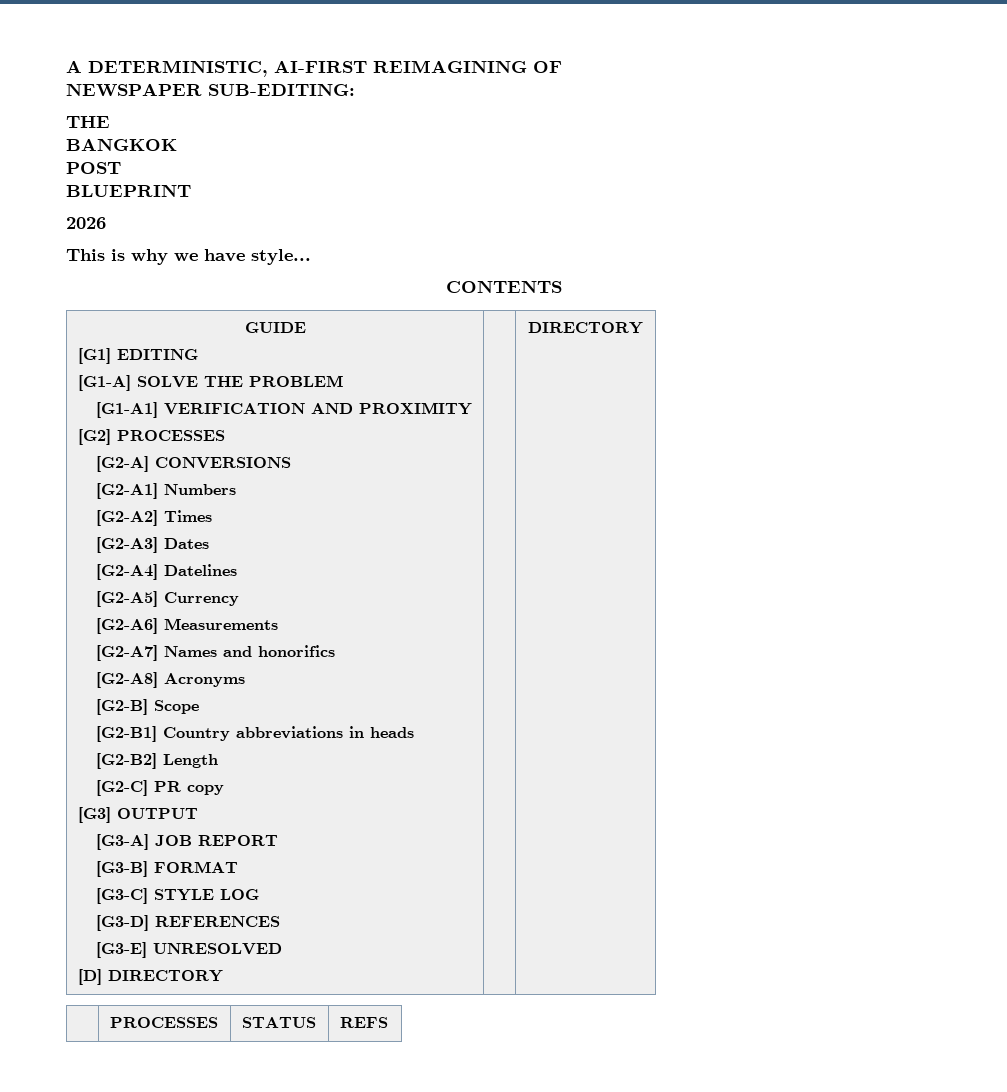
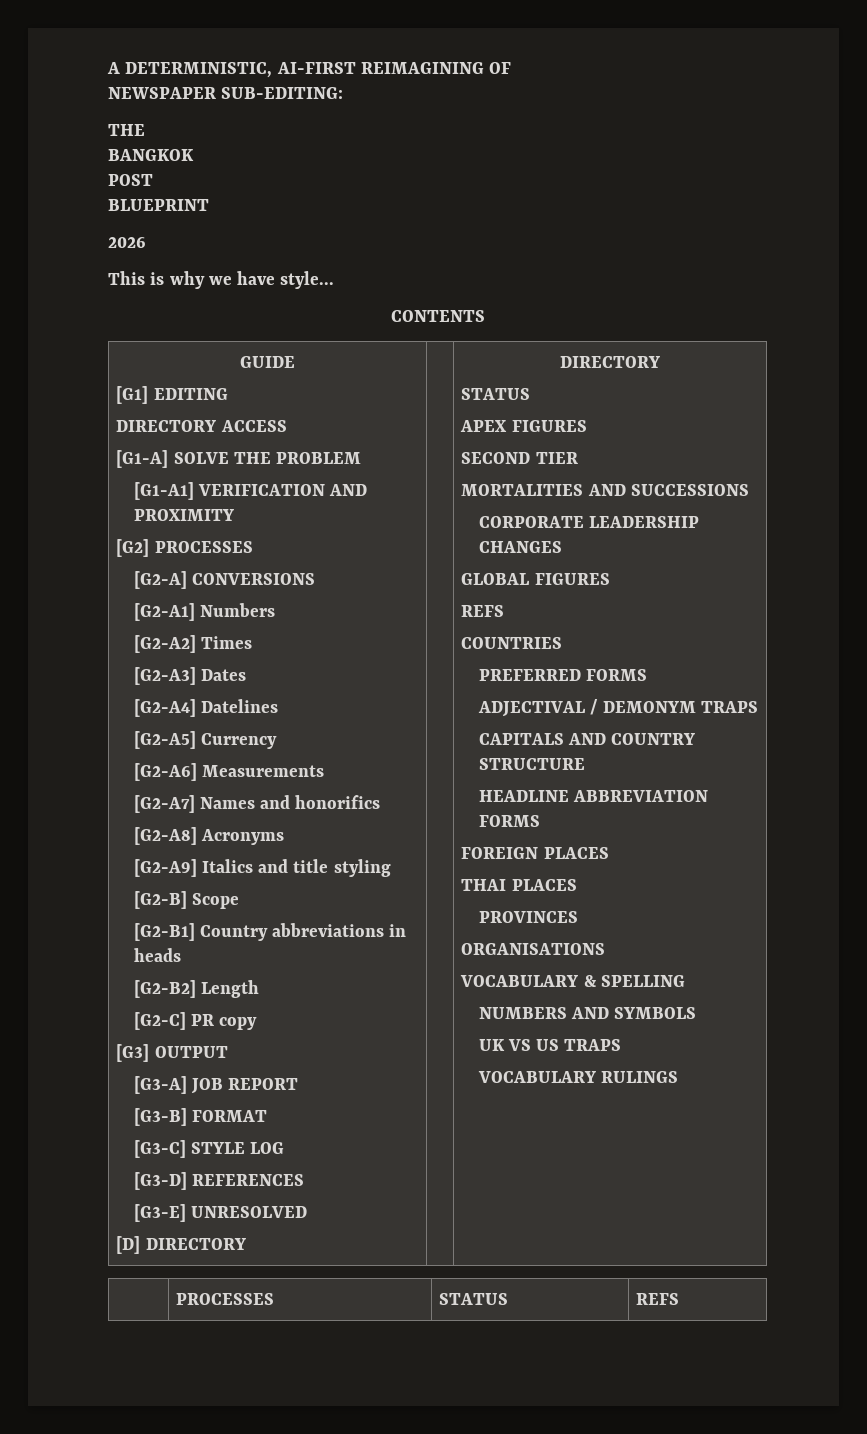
(198, 354) none -> [116,420,287,432] // DIRECTORY ACCESS
(246, 680) none -> [133,859,391,877] // [G2-A9] Italics and title styling
(643, 328) none -> [461,388,531,400] [460,420,587,432] [461,452,578,464] [461,484,749,496] [478,516,699,528] [478,541,562,553] [461,573,610,585] [461,605,505,617] [461,637,563,649] [478,669,647,681] [477,699,759,717] [478,733,696,745] [478,758,585,770] [478,790,708,802] [478,815,540,827] [461,847,609,859] [461,879,577,891] [478,911,578,923] [461,943,606,955] [460,975,685,987] [478,1007,697,1019] [478,1039,622,1051] [477,1071,678,1083] // STATUS // APEX FIGURES // SECOND TIER // MORTALITIES AND SUCCESSIONS // CORPORATE LEADERSHIP CHANGES // GLOBAL FIGURES // REFS // COUNTRIES // PREFERRED FORMS // ADJECTIVAL / DEMONYM TRAPS // CAPITALS AND COUNTRY STRUCTURE // HEADLINE ABBREVIATION FORMS // FOREIGN PLACES // THAI PLACES // PROVINCES // ORGANISATIONS // VOCABULARY & SPELLING // NUMBERS AND SYMBOLS // UK VS US TRAPS // VOCABULARY RULINGS

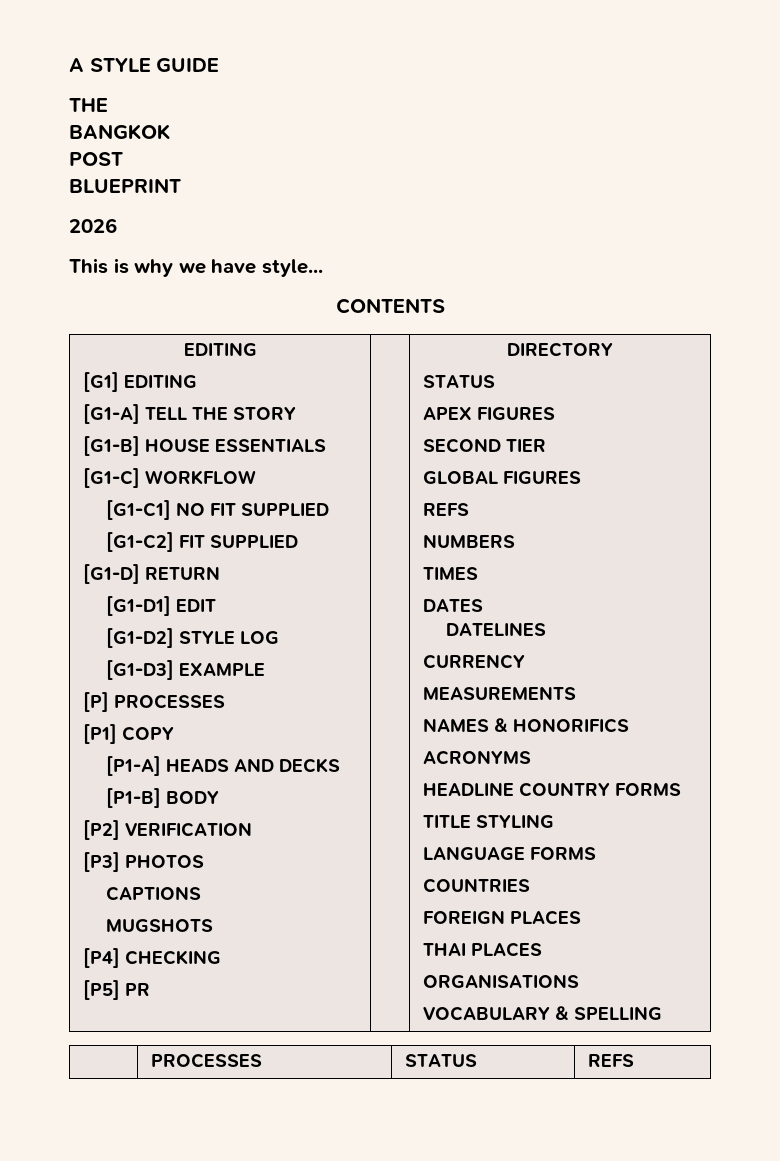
[125,62,512,78] [108,87,344,99] DETERMINISTIC, AI-FIRST REIMAGINING OF // NEWSPAPER SUB-EDITING: -> [89,58,220,72] STYLE GUIDE
[240,356,295,368] GUIDE -> [183,342,257,356] EDITING
[116,420,287,432] [116,450,362,468] [133,482,368,500] [133,509,234,521] [116,539,253,557] [133,571,315,589] [133,603,275,621] [133,635,252,653] [133,667,246,685] [133,699,278,717] [133,731,277,749] [133,763,324,781] [133,795,381,813] [133,827,284,845] [133,859,391,877] [133,891,239,909] [133,923,407,941] [133,948,181,962] [133,980,259,998] [133,1012,258,1030] [116,1044,228,1062] [133,1076,299,1094] [133,1108,267,1126] [133,1140,285,1158] [133,1172,304,1190] [133,1204,307,1222] [116,1236,246,1254] DIRECTORY ACCESS // [G1-A] SOLVE THE PROBLEM // [G1-A1] VERIFICATION AND PROXIMITY // [G2] PROCESSES // [G2-A] CONVERSIONS // [G2-A1] Numbers // [G2-A2] Times // [G2-A3] Dates // [G2-A4] Datelines // [G2-A5] Currency // [G2-A6] Measurements // [G2-A7] Names and honorifics // [G2-A8] Acronyms // [G2-A9] Italics and title styling // [G2-B] Scope // [G2-B1] Country abbreviations in heads // [G2-B2] Length // [G2-C] PR copy // [G3] OUTPUT // [G3-A] JOB REPORT // [G3-B] FORMAT // [G3-C] STYLE LOG // [G3-D] REFERENCES // [G3-E] UNRESOLVED // [D] DIRECTORY -> [82,404,296,424] [82,436,326,456] [82,468,256,488] [105,500,329,520] [105,532,298,552] [82,564,220,584] [105,596,216,616] [105,628,279,648] [105,660,265,680] [82,692,225,712] [82,724,174,744] [105,756,340,776] [105,788,219,808] [82,820,252,840] [82,852,204,872] [105,886,201,901] [105,919,213,932] [82,948,221,968] [82,980,150,1000] [G1-A] TELL THE STORY // [G1-B] HOUSE ESSENTIALS // [G1-C] WORKFLOW // [G1-C1] NO FIT SUPPLIED // [G1-C2] FIT SUPPLIED // [G1-D] RETURN // [G1-D1] EDIT // [G1-D2] STYLE LOG // [G1-D3] EXAMPLE // [P] PROCESSES // [P1] COPY // [P1-A] HEADS AND DECKS // [P1-B] BODY // [P2] VERIFICATION // [P3] PHOTOS // CAPTIONS // MUGSHOTS // [P4] CHECKING // [P5] PR
[461,484,749,496] [478,516,699,528] [478,541,562,553] [461,573,610,585] [461,605,505,617] [461,637,563,649] [478,669,647,681] [477,699,759,717] [478,733,696,745] [478,758,585,770] [478,790,708,802] [478,815,540,827] MORTALITIES AND SUCCESSIONS // CORPORATE LEADERSHIP CHANGES // GLOBAL FIGURES // REFS // COUNTRIES // PREFERRED FORMS // ADJECTIVAL / DEMONYM TRAPS // CAPITALS AND COUNTRY STRUCTURE // HEADLINE ABBREVIATION FORMS -> [422,471,581,484] [422,503,469,516] [422,534,515,548] [422,567,478,580] [422,599,483,612] [445,622,546,636] [422,654,525,669] [422,686,576,700] [422,718,629,733] [422,750,531,765] [422,782,681,797] [422,814,554,828] [422,846,596,860] [422,878,530,893] GLOBAL FIGURES // REFS // NUMBERS // TIMES // DATES // DATELINES // CURRENCY // MEASUREMENTS // NAMES & HONORIFICS // ACRONYMS // HEADLINE COUNTRY FORMS // TITLE STYLING // LANGUAGE FORMS // COUNTRIES
[478,911,578,923] // PROVINCES -> (542, 949) none
[478,1007,697,1019] [478,1039,622,1051] [477,1071,678,1083] // NUMBERS AND SYMBOLS // UK VS US TRAPS // VOCABULARY RULINGS -> (662, 1013) none

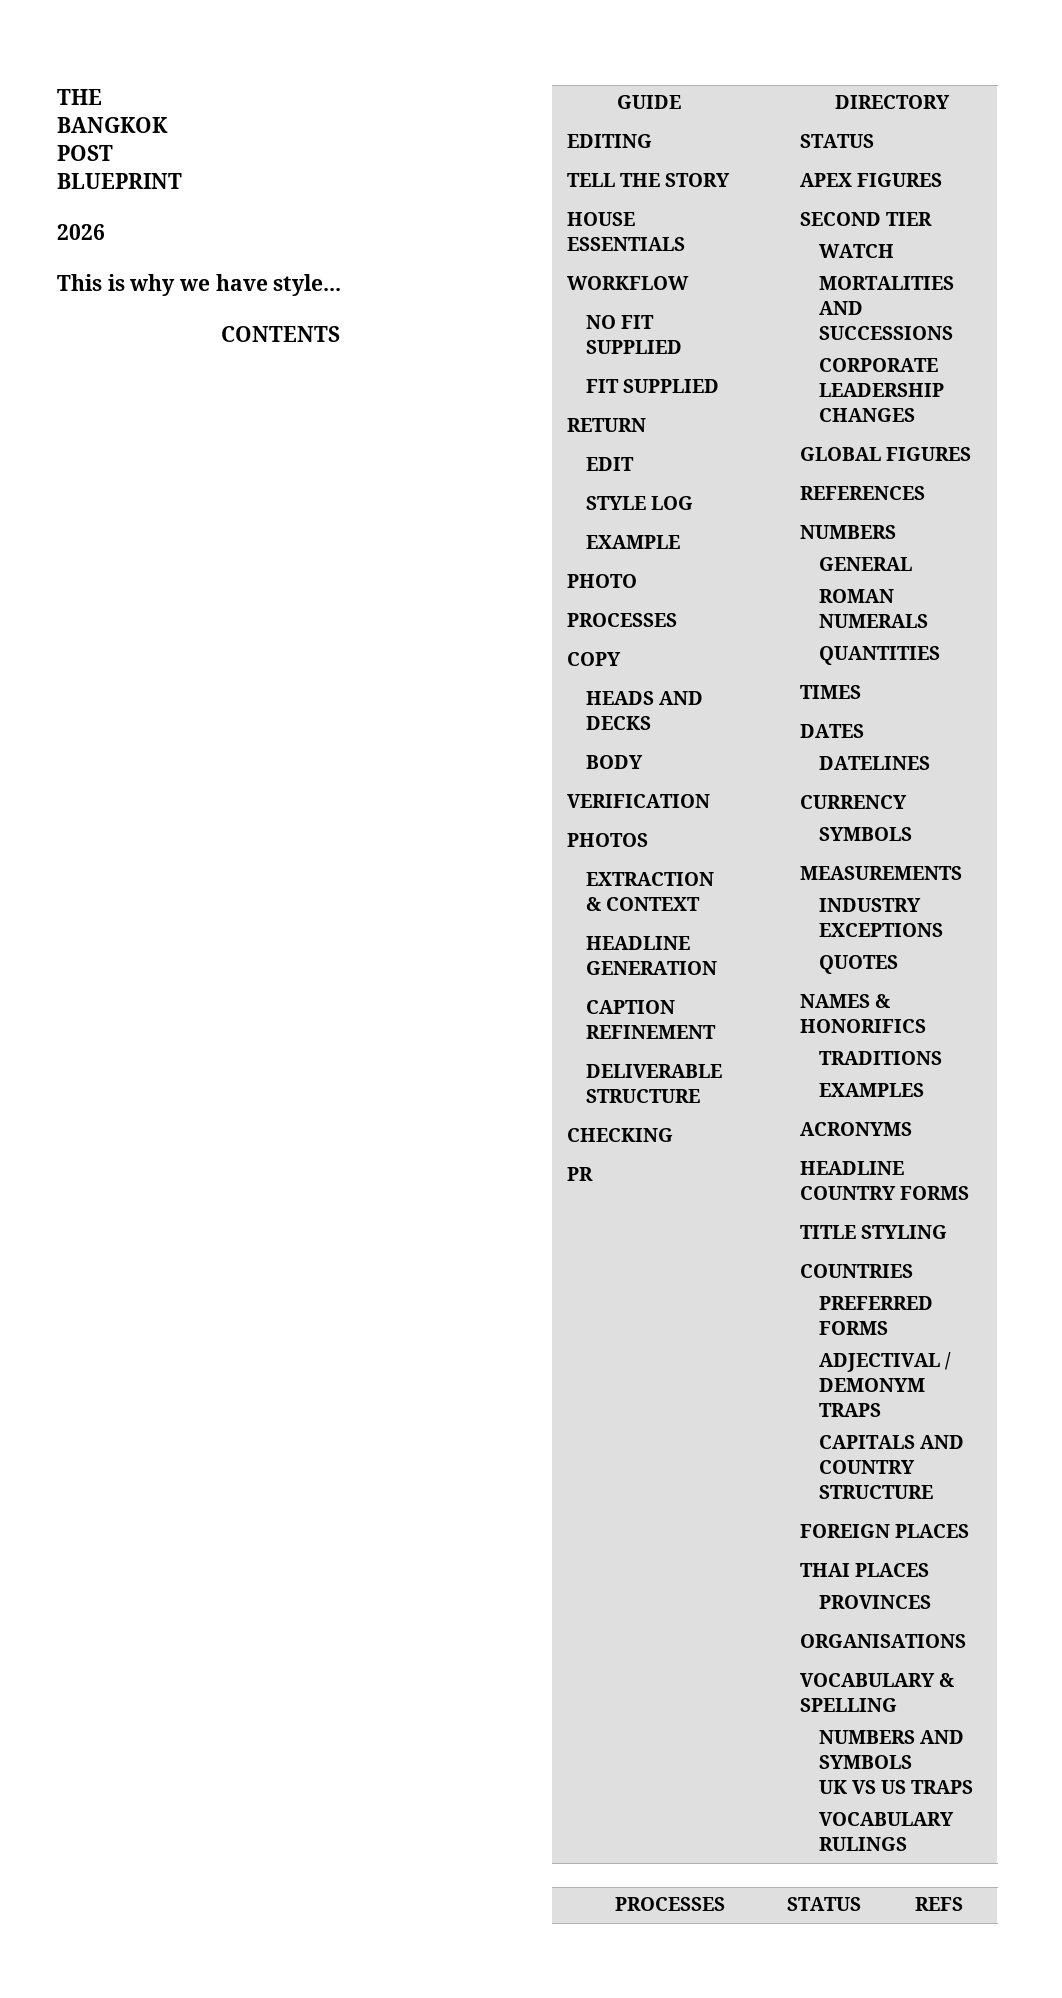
[69,58,220,72] A STYLE GUIDE // -> (57, 97) none
[183,342,257,356] [82,372,197,392] [82,404,140,424] EDITING // [G1] EDITING // [G1-A] -> [617,95,681,109] [566,134,652,148] GUIDE // EDITING //
[82,436,140,456] [G1-B] -> (730, 180) none
[82,468,140,488] [G1-C] -> (685, 244) none
[105,500,171,520] [G1-C1] -> (689, 283) none
[105,532,298,552] [82,564,140,584] [G1-C2] FIT SUPPLIED // [G1-D] -> [585,379,719,393] FIT SUPPLIED //
[105,596,171,616] [G1-D1] -> (646, 425) none
[105,628,174,648] [G1-D2] -> (634, 464) none
[105,660,174,680] [G1-D3] -> (693, 503) none
[82,692,109,712] [P] -> [566,574,637,588] PHOTO //
[82,724,117,744] [P1] -> (677, 620) none
[105,756,161,776] [P1-A] -> (621, 659) none
[105,788,161,808] [P1-B] -> (651, 723) none
[82,820,120,840] [P2] -> (643, 762) none
[82,852,120,872] [P3] -> (710, 801) none
[105,886,201,901] [105,919,213,932] [82,948,120,968] CAPTIONS // MUGSHOTS // [P4] -> [585,872,714,886] [585,897,700,911] [585,936,690,950] [585,961,717,975] [585,1000,675,1014] [585,1025,716,1039] [585,1064,722,1078] [585,1089,700,1103] EXTRACTION & CONTEXT // HEADLINE GENERATION // CAPTION REFINEMENT // DELIVERABLE STRUCTURE //
[82,980,120,1000] [P5] -> (673, 1135) none
(546, 445) none -> [818,244,894,258] [818,276,954,290] [818,301,863,315] [818,326,953,340] [818,358,938,372] [818,383,944,397] [818,408,915,422] // WATCH // MORTALITIES AND SUCCESSIONS // CORPORATE LEADERSHIP CHANGES
[422,503,469,516] [422,534,515,548] REFS // NUMBERS -> [799,486,925,500] [799,525,896,539] [818,557,912,571] [818,589,894,603] [818,614,928,628] [818,646,940,665] REFERENCES // NUMBERS // GENERAL // ROMAN NUMERALS // QUANTITIES
(525, 661) none -> [818,827,912,841] // SYMBOLS
(576, 693) none -> [818,898,921,912] [818,923,943,937] [818,955,898,974] // INDUSTRY EXCEPTIONS // QUOTES
(629, 725) none -> [818,1051,942,1065] [818,1083,924,1097] // TRADITIONS // EXAMPLES
[422,846,596,860] [422,878,530,893] LANGUAGE FORMS // COUNTRIES -> [799,1264,913,1278] [818,1296,933,1310] [818,1321,888,1335] [818,1352,951,1372] [818,1378,925,1392] [818,1403,881,1417] [818,1435,964,1449] [818,1460,915,1474] [818,1485,933,1499] COUNTRIES // PREFERRED FORMS // ADJECTIVAL / DEMONYM TRAPS // CAPITALS AND COUNTRY STRUCTURE
(542, 949) none -> [818,1595,931,1609] // PROVINCES
(662, 1013) none -> [818,1730,964,1744] [818,1755,912,1769] [818,1780,974,1794] [818,1812,954,1826] [818,1837,907,1851] // NUMBERS AND SYMBOLS // UK VS US TRAPS // VOCABULARY RULINGS

